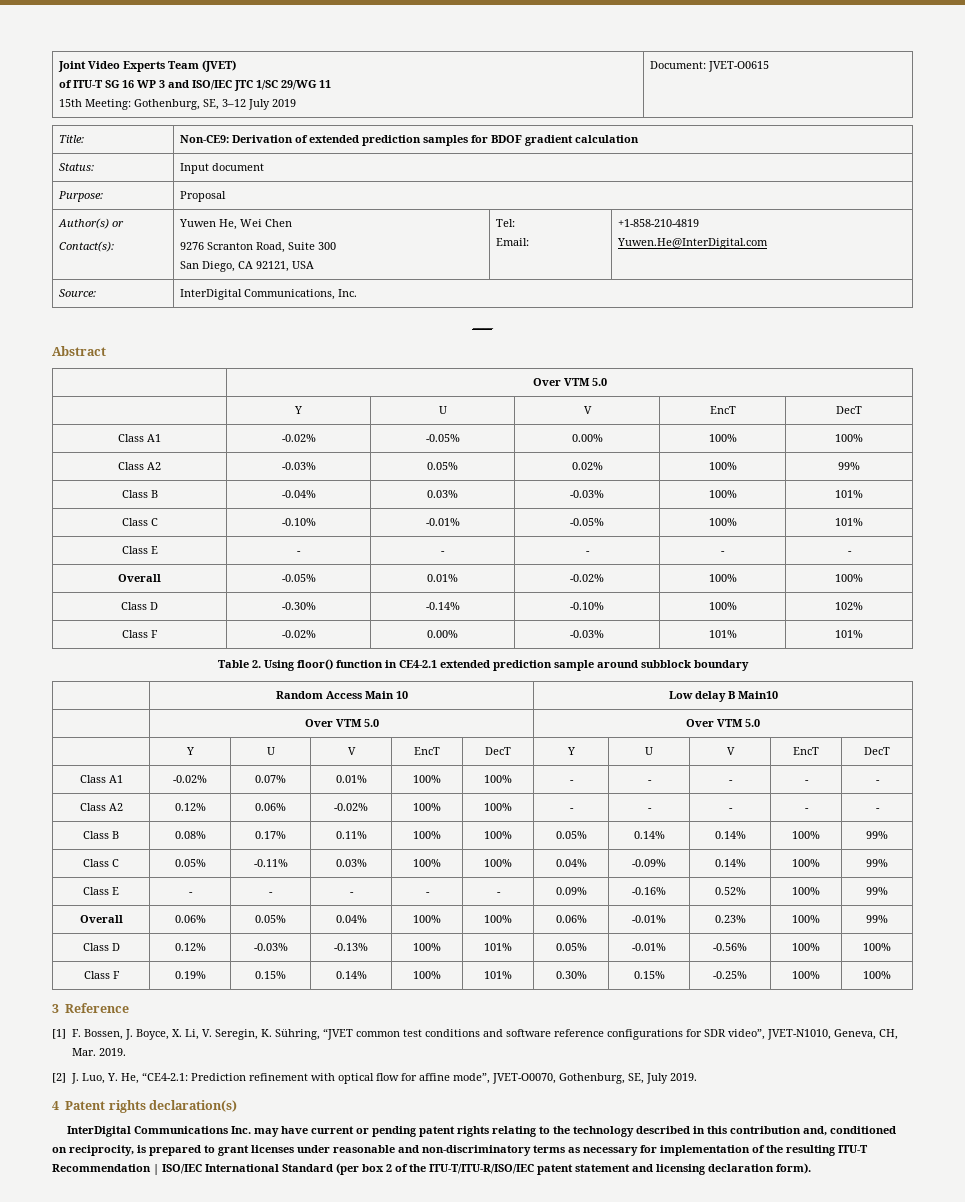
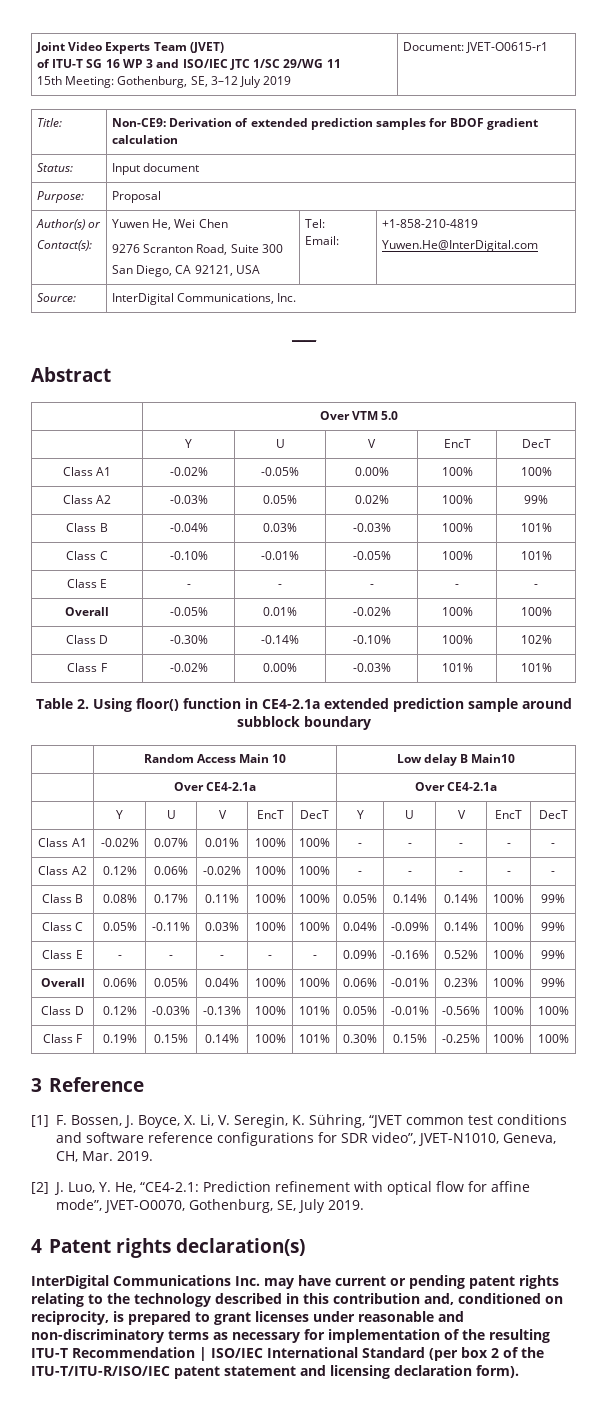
[707,61,769,72] JVET-O0615 -> [466,42,549,53] JVET-O0615-r1
[398,660,437,668] CE4-2.1 -> [261,699,320,709] CE4-2.1a
[335,719,379,727] [686,719,760,727] VTM 5.0 | Over VTM 5.0 -> [206,782,257,791] [414,782,498,791] CE4-2.1a | Over CE4-2.1a

